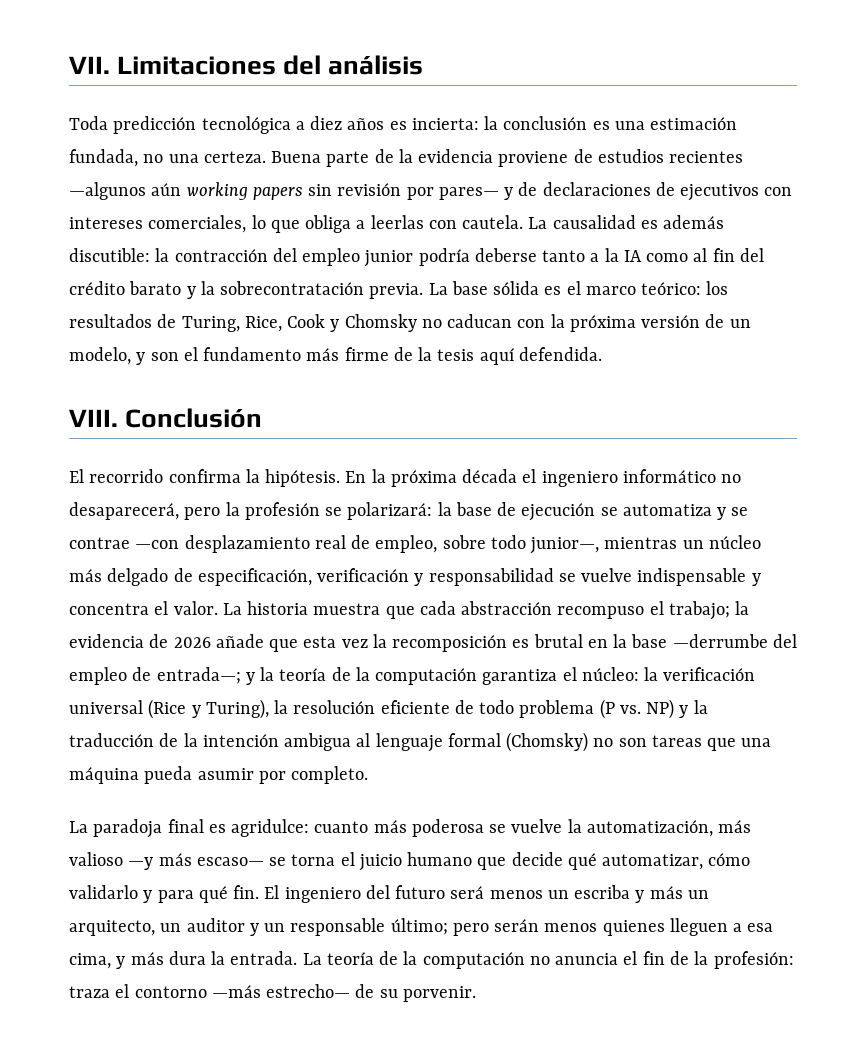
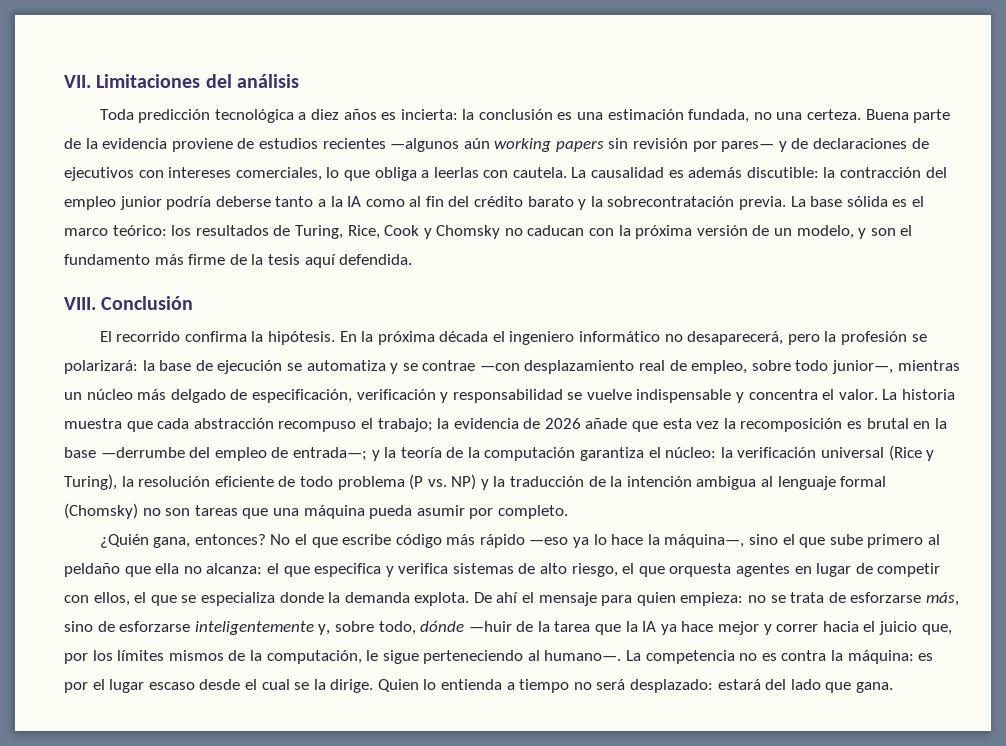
[69,819,752,838] [69,852,751,871] [69,885,709,903] [69,918,774,936] [69,951,794,969] [69,984,476,1002] La paradoja final es agridulce: cuanto más poderosa se vuelve la automatización, más valioso —y más escaso— se torna el juicio humano que decide qué automatizar, cómo validarlo y para qué fin. El ingeniero del futuro será menos un escriba y más un arquitecto, un auditor y un responsable último; pero serán menos quienes lleguen a esa cima, y más dura la entrada. La teoría de la computación no anuncia el fin de la profesión: traza el contorno —más estrecho— de su porvenir. -> [99,534,940,548] [64,563,941,577] [64,592,959,606] [64,621,952,635] [64,650,934,664] [64,679,893,693] ¿Quién gana, entonces? No el que escribe código más rápido —eso ya lo hace la máquina—, sino el que sube primero al peldaño que ella no alcanza: el que especifica y verifica sistemas de alto riesgo, el que orquesta agentes en lugar de competir con ellos, el que se especializa donde la demanda explota. De ahí el mensaje para quien empieza: no se trata de esforzarse más, sino de esforzarse inteligentemente y, sobre todo, dónde —huir de la tarea que la IA ya hace mejor y correr hacia el juicio que, por los límites mismos de la computación, le sigue perteneciendo al humano—. La competencia no es contra la máquina: es por el lugar escaso desde el cual se la dirige. Quien lo entienda a tiempo no será desplazado: estará del lado que gana.

